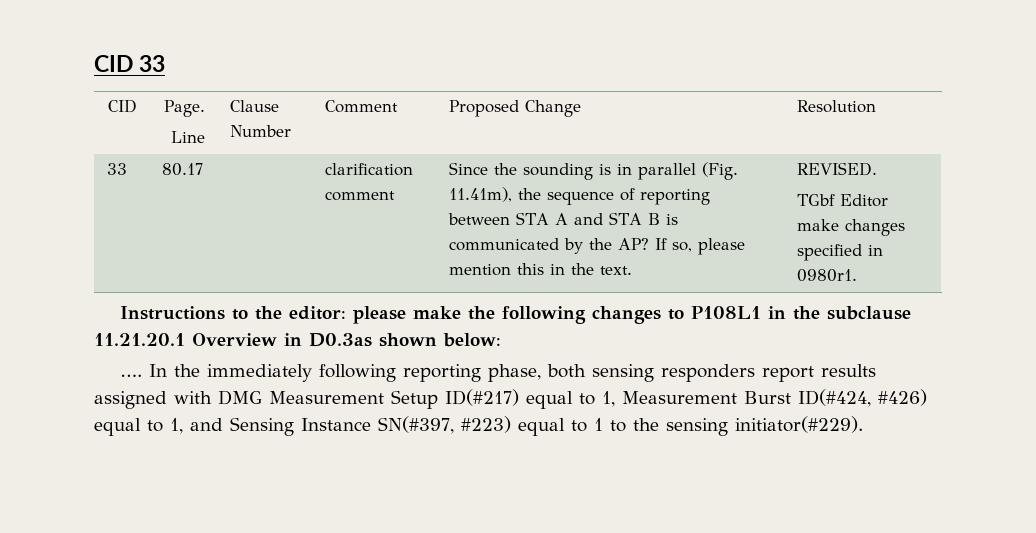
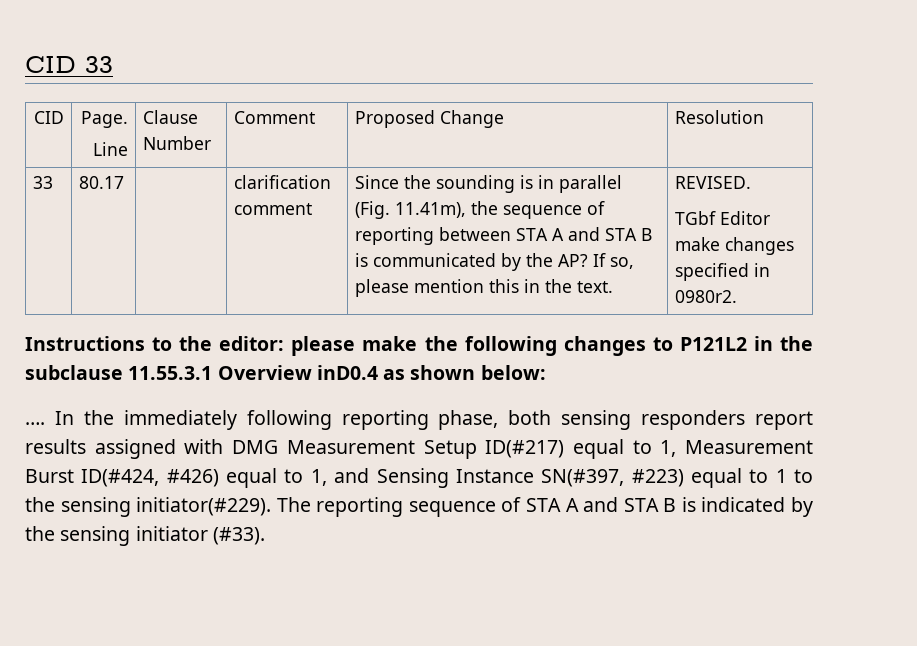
[796,269,857,282] 0980r1. -> [674,290,737,303] 0980r2.
[690,306,761,319] P108L1 -> [679,337,747,351] P121L2
[94,333,372,347] 11.21.20.1 Overview in D0.3as -> [128,365,406,380] 11.55.3.1 Overview inD0.4 as
(863, 424) none -> [276,497,813,517] [25,526,265,546] The reporting sequence of STA A and STA B is indicated by the sensing initiator (#33).

